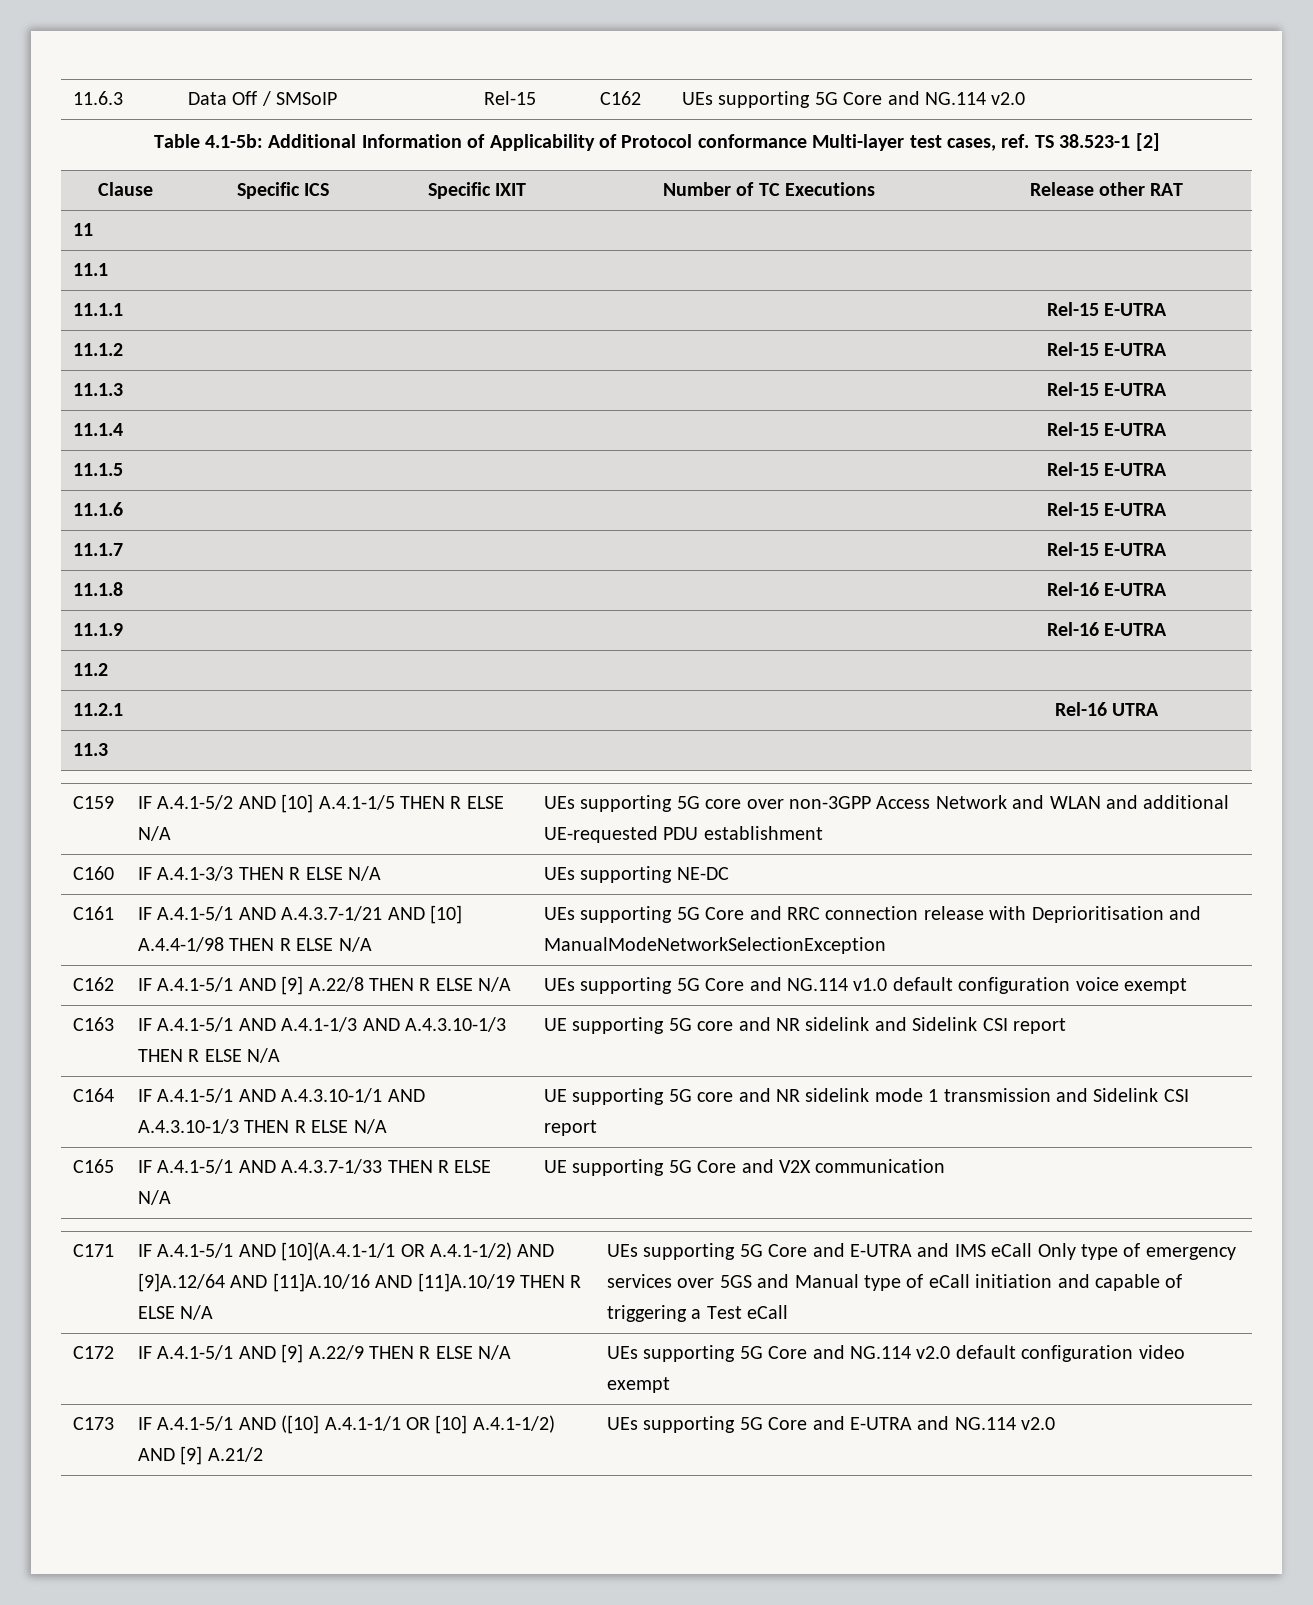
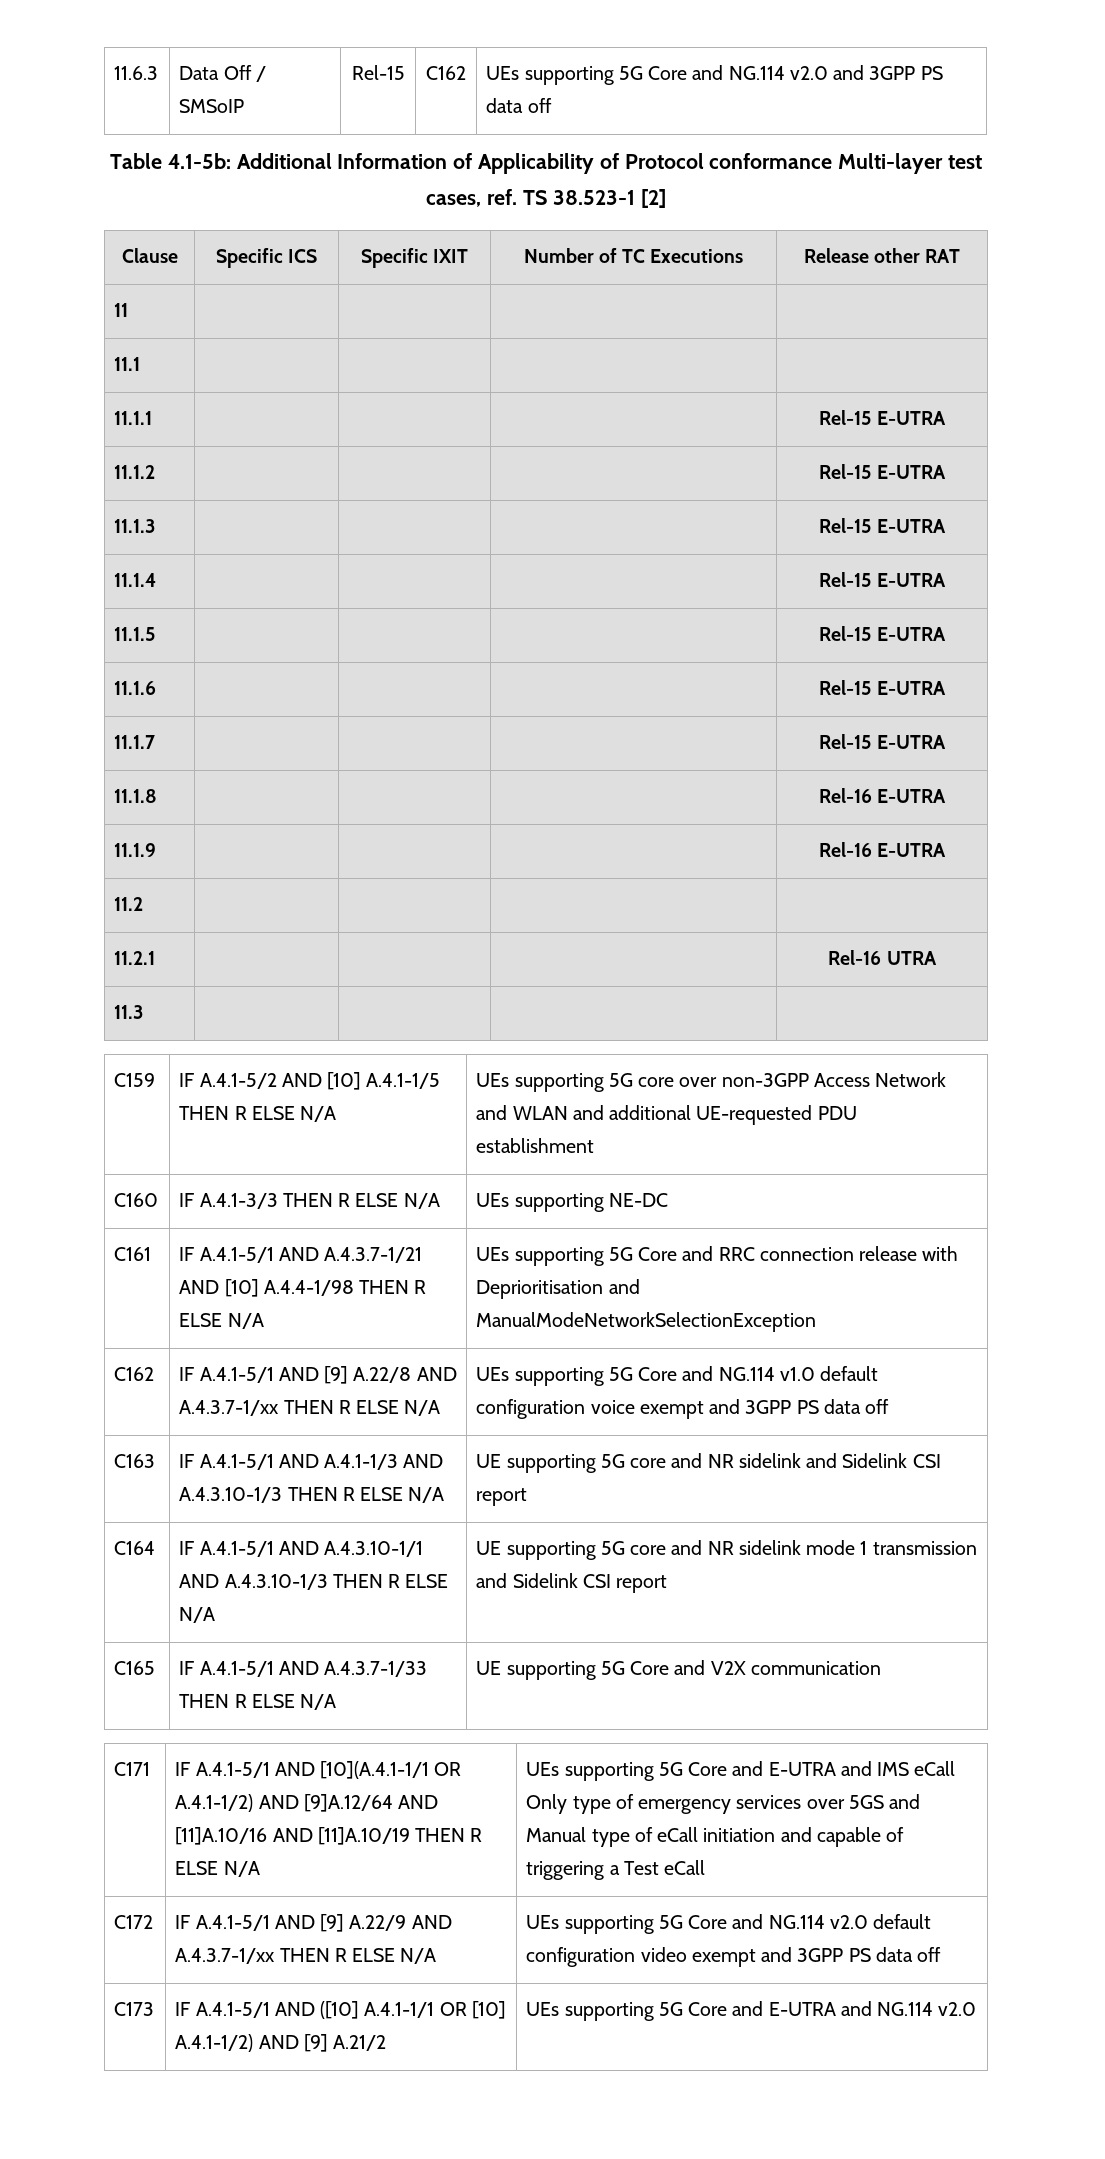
(1026, 98) none -> [833,65,943,80] [486,98,552,113] and 3GPP PS data off
(364, 984) none -> [416,1367,457,1381] [179,1400,280,1416] AND A.4.3.7-1/xx
(1187, 986) none -> [709,1399,890,1414] and 3GPP PS data off
(364, 1352) none -> [411,1915,452,1929] [175,1948,276,1964] AND A.4.3.7-1/xx
(670, 1385) none -> [761,1947,942,1962] and 3GPP PS data off

